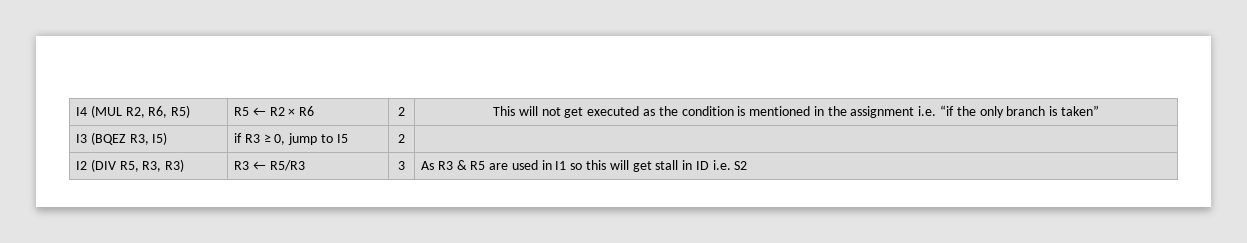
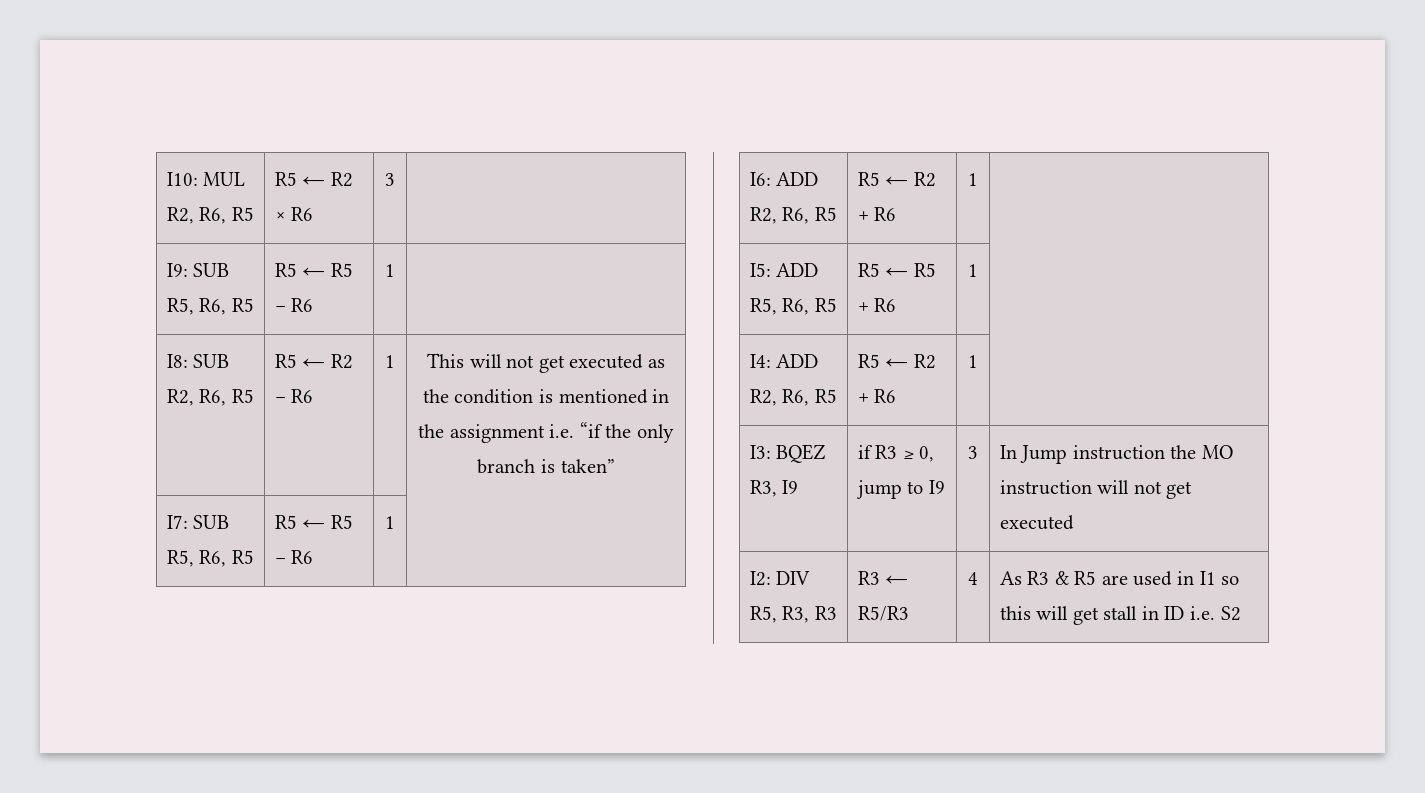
[75,105,191,118] I4 (MUL R2, R6, R5) -> [166,172,246,186] [166,207,254,224] I10: MUL R2, R6, R5
[398,107,405,116] 2 -> [385,173,395,186] [166,263,230,277] [166,298,254,315] [274,263,353,277] [274,298,314,312] [385,264,395,277] [166,354,230,368] [166,389,254,406] [274,354,353,369] [274,389,314,403] [385,355,395,368] 3 | // I9: SUB R5, R6, R5 | R5 ← R5 − R6 | 1 | // I8: SUB R2, R6, R5 | R5 ← R2 − R6 | 1
[75,132,168,145] I3 (BQEZ R3, I5) -> [166,515,230,529] [166,550,254,567] [274,515,353,529] [274,550,314,564] [385,516,395,529] [749,172,819,186] [749,207,837,224] [857,172,936,187] [857,207,897,221] [968,173,978,186] [749,263,819,277] [749,298,837,315] [857,263,936,277] [857,298,897,312] [968,264,978,277] [749,354,819,368] [749,389,837,406] [857,354,936,369] [857,389,897,403] [968,355,978,368] [749,444,826,463] [749,480,799,497] I7: SUB R5, R6, R5 | R5 ← R5 − R6 | 1 | // I6: ADD R2, R6, R5 | R5 ← R2 + R6 | 1 | // I5: ADD R5, R6, R5 | R5 ← R5 + R6 | 1 | // I4: ADD R2, R6, R5 | R5 ← R2 + R6 | 1 | // I3: BQEZ R3, I9
[336,134,348,143] [398,134,405,143] [75,159,116,172] I5 | 2 | // I2 (DIV -> [928,480,945,494] [968,446,978,459] [999,445,1233,464] [999,480,1193,499] [999,515,1074,530] [749,571,811,586] I9 | 3 | In Jump instruction the MO instruction will not get executed // I2: DIV
[165,159,185,172] R3) -> [814,606,837,620] R3
[398,161,405,170] 3 -> [968,572,978,585] 4

